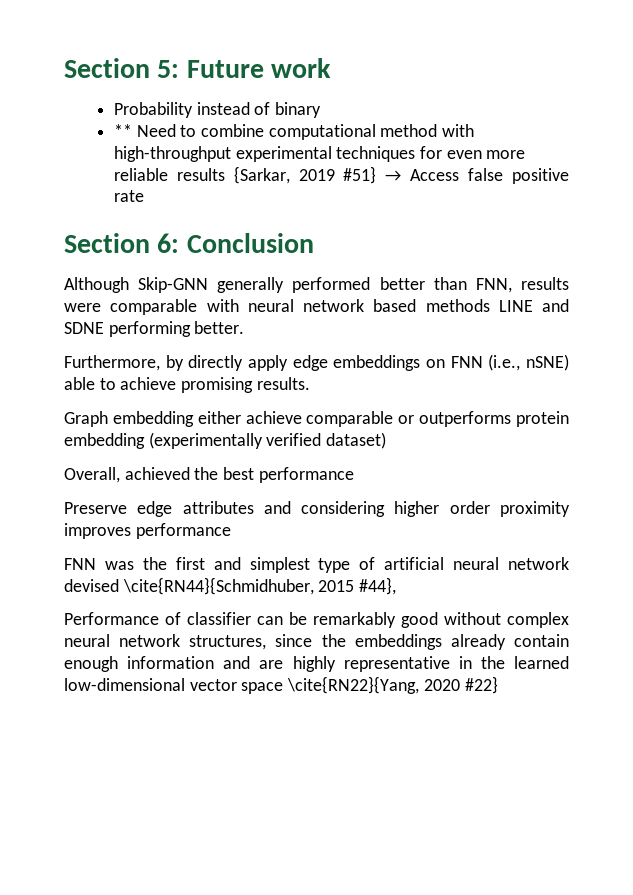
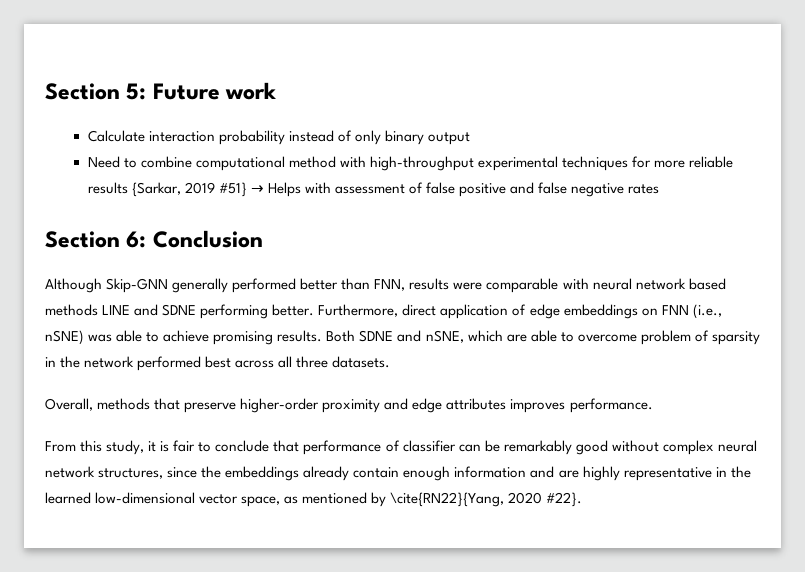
[113,102,193,118] Probability -> [87,130,285,145] Calculate interaction probability
(271, 108) none -> [354,130,381,145] only
[113,124,132,137] // ** -> [428,132,471,145] output //
[446,150,482,159] even -> (652, 162) none
[410,168,569,184] [113,190,144,202] Access false positive rate -> [267,182,660,197] Helps with assessment of false positive and false negative rates
[64,355,288,371] // Furthermore, by directly apply -> [318,304,527,319] Furthermore, direct application of
(569, 362) none -> [88,334,113,342] was
[64,411,569,427] [64,432,387,449] [64,467,354,483] [64,501,570,517] [64,523,231,539] [64,557,569,573] [64,577,397,595] [64,612,159,625] // Graph embedding either achieve comparable or outperforms protein embedding (experimentally verified dataset) // Overall, achieved the best performance // Preserve edge attributes and considering higher order proximity improves performance // FNN was the first and simplest type of artificial neural network devised \cite{RN44}{Schmidhuber, 2015 #44}, // Performance -> [326,330,760,345] [45,356,391,371] [45,398,653,413] [45,440,382,455] Both SDNE and nSNE, which are able to overcome problem of sparsity in the network performed best across all three datasets. // Overall, methods that preserve higher-order proximity and edge attributes improves performance. // From this study, it is fair to conclude that performance
[241,682,284,694] space -> [241,492,387,507] space, as mentioned by
[464,676,498,694] #22} -> [546,492,583,507] #22}.

